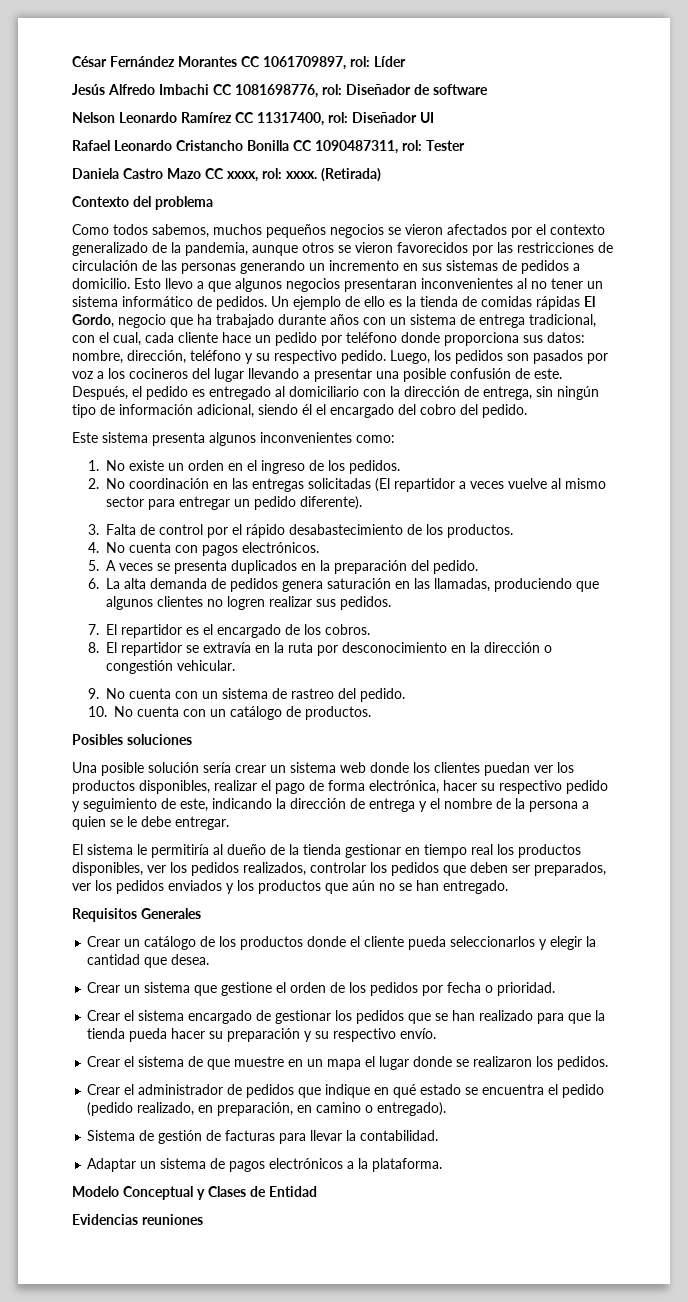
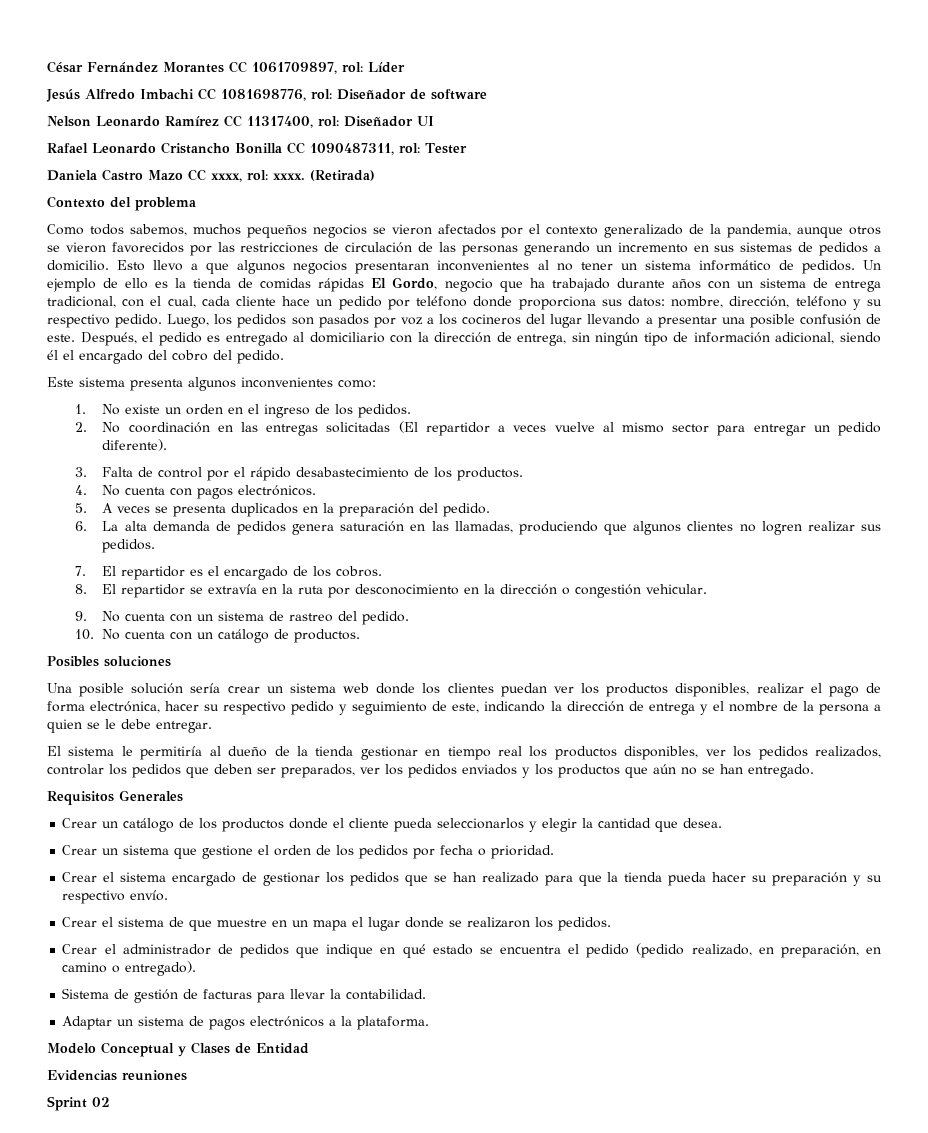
(203, 1219) none -> [47,1096,110,1111] // Sprint 02

